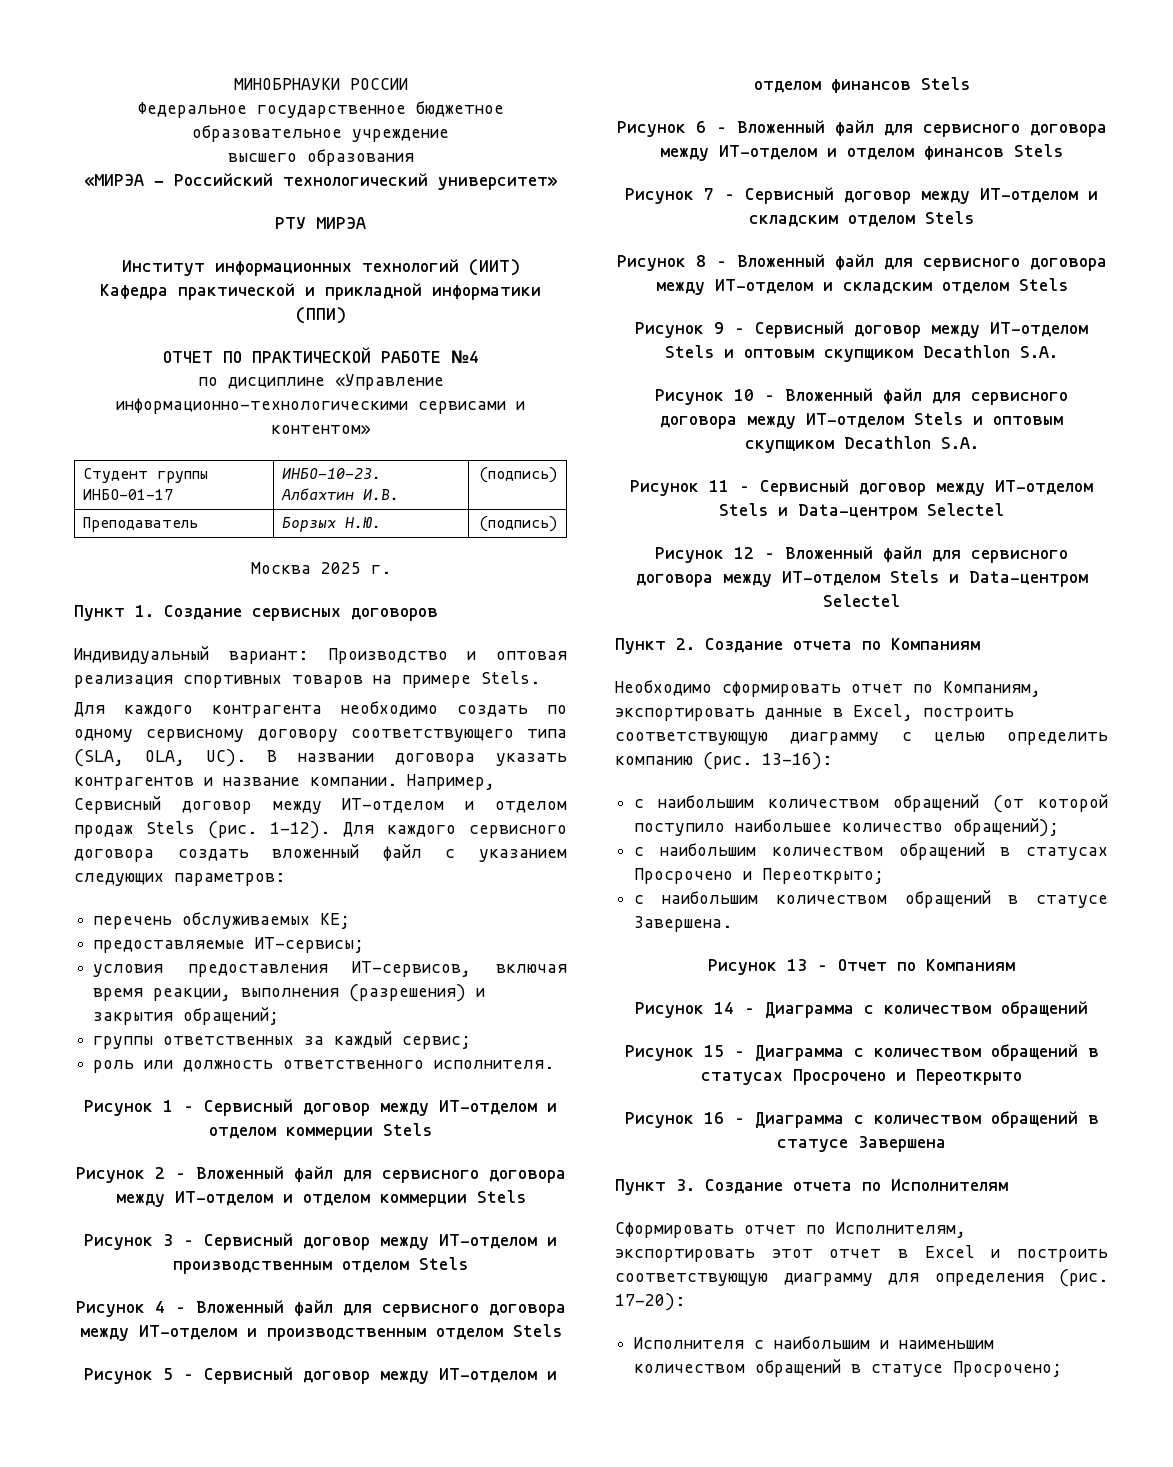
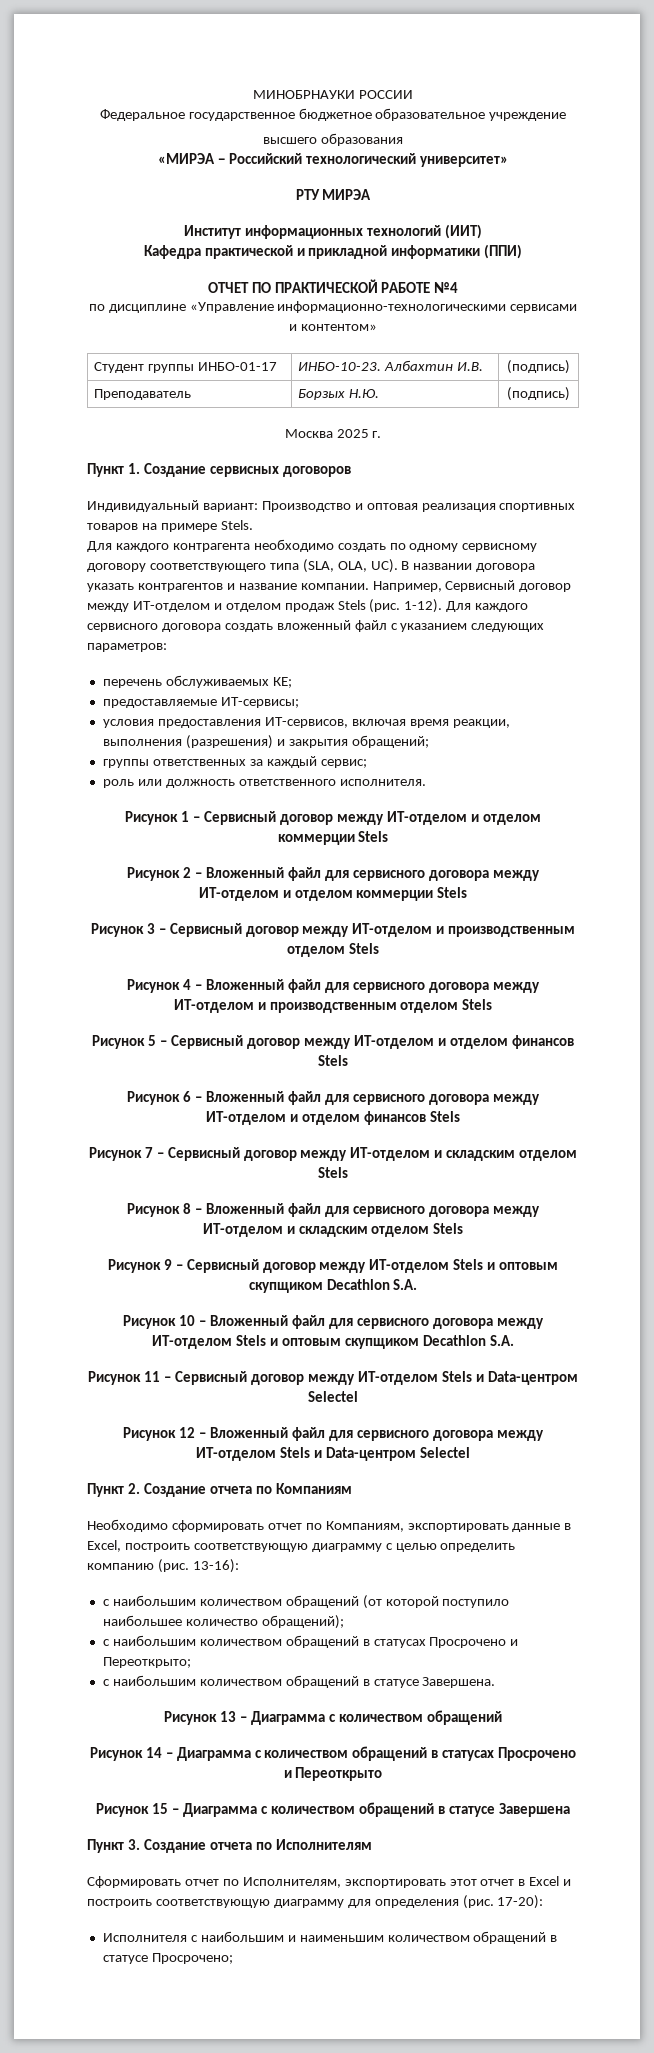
[838,959,1015,971] [635,1002,755,1018] Отчет по Компаниям // Рисунок 14 – -> (248, 1719) none
[703,1045,724,1057] 15 -> [145,1747,162,1758] 14
[703,1112,724,1124] 16 -> [152,1803,169,1814] 15

